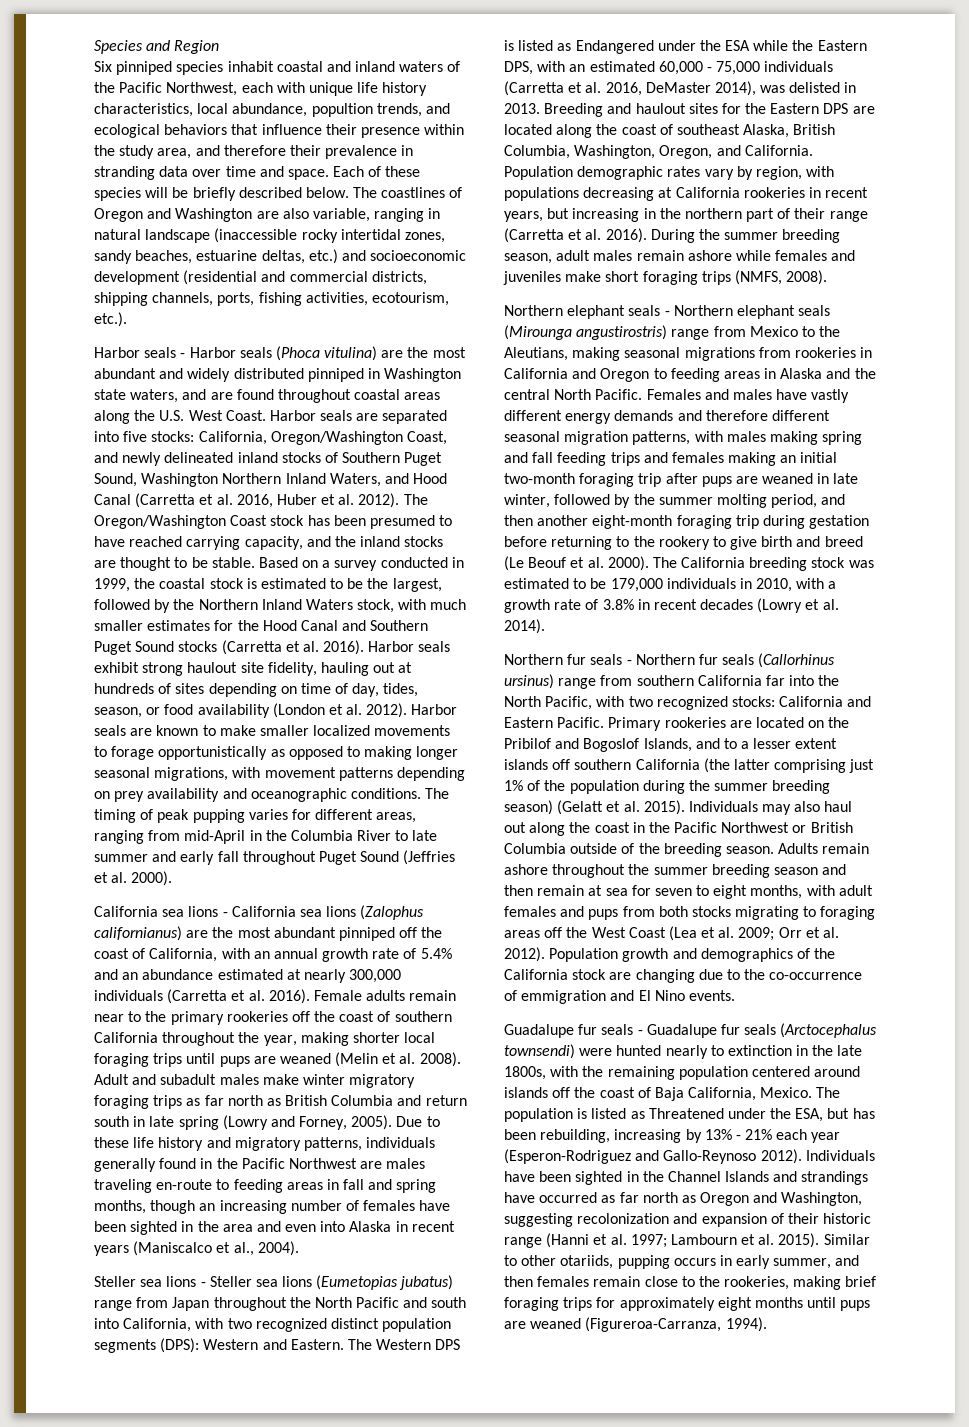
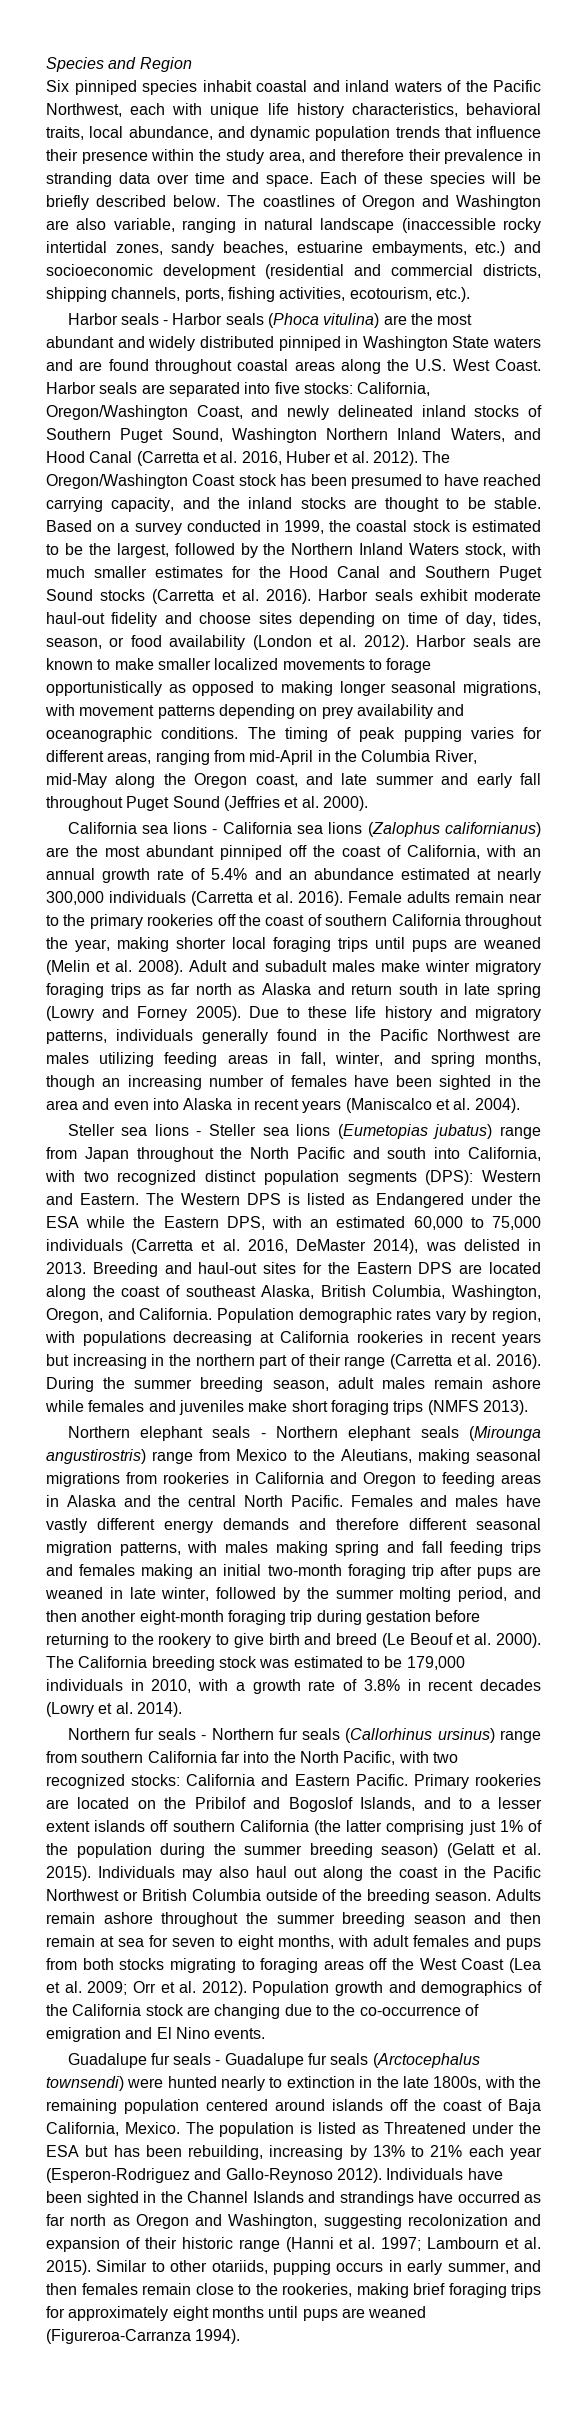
[197,103,450,117] [94,124,228,138] local abundance, popultion trends, and ecological behaviors -> [466,103,541,115] [46,126,440,141] behavioral traits, local abundance, and dynamic population trends
[261,250,305,264] deltas, -> [371,241,467,256] embayments,
[94,389,179,403] state waters, -> [452,336,541,348] State waters
[142,662,413,676] [94,683,172,694] strong haulout site fidelity, hauling out at hundreds of -> [474,589,541,601] [46,612,252,627] moderate haul-out fidelity and choose
[357,830,409,841] River to -> [434,750,477,764] [46,773,333,788] River, mid-May along the Oregon coast, and
[285,1095,394,1106] British Columbia -> [261,983,311,995] Alaska
[299,1116,348,1130] Forney, -> [137,1006,188,1021] Forney
[94,1179,365,1193] traveling en-route to feeding areas in fall -> [99,1052,384,1067] utilizing feeding areas in fall, winter,
[233,1242,254,1256] al., -> [453,1098,471,1110] al.
[706,67,712,72] - -> [470,1217,484,1228] to
[635,103,686,114] haulout -> [198,1262,258,1274] haul-out
[504,211,543,222] years, -> [502,1333,541,1346] years
[734,270,828,285] (NMFS, 2008). -> [427,1400,528,1415] (NMFS 2013).
[521,990,607,1004] emmigration -> [46,2027,121,2042] emigration
[795,1108,824,1122] ESA, -> [46,2145,79,2157] ESA
[735,1135,741,1140] - -> [411,2146,425,2157] to
[585,1317,722,1332] (Figureroa-Carranza, -> [46,2329,191,2344] (Figureroa-Carranza

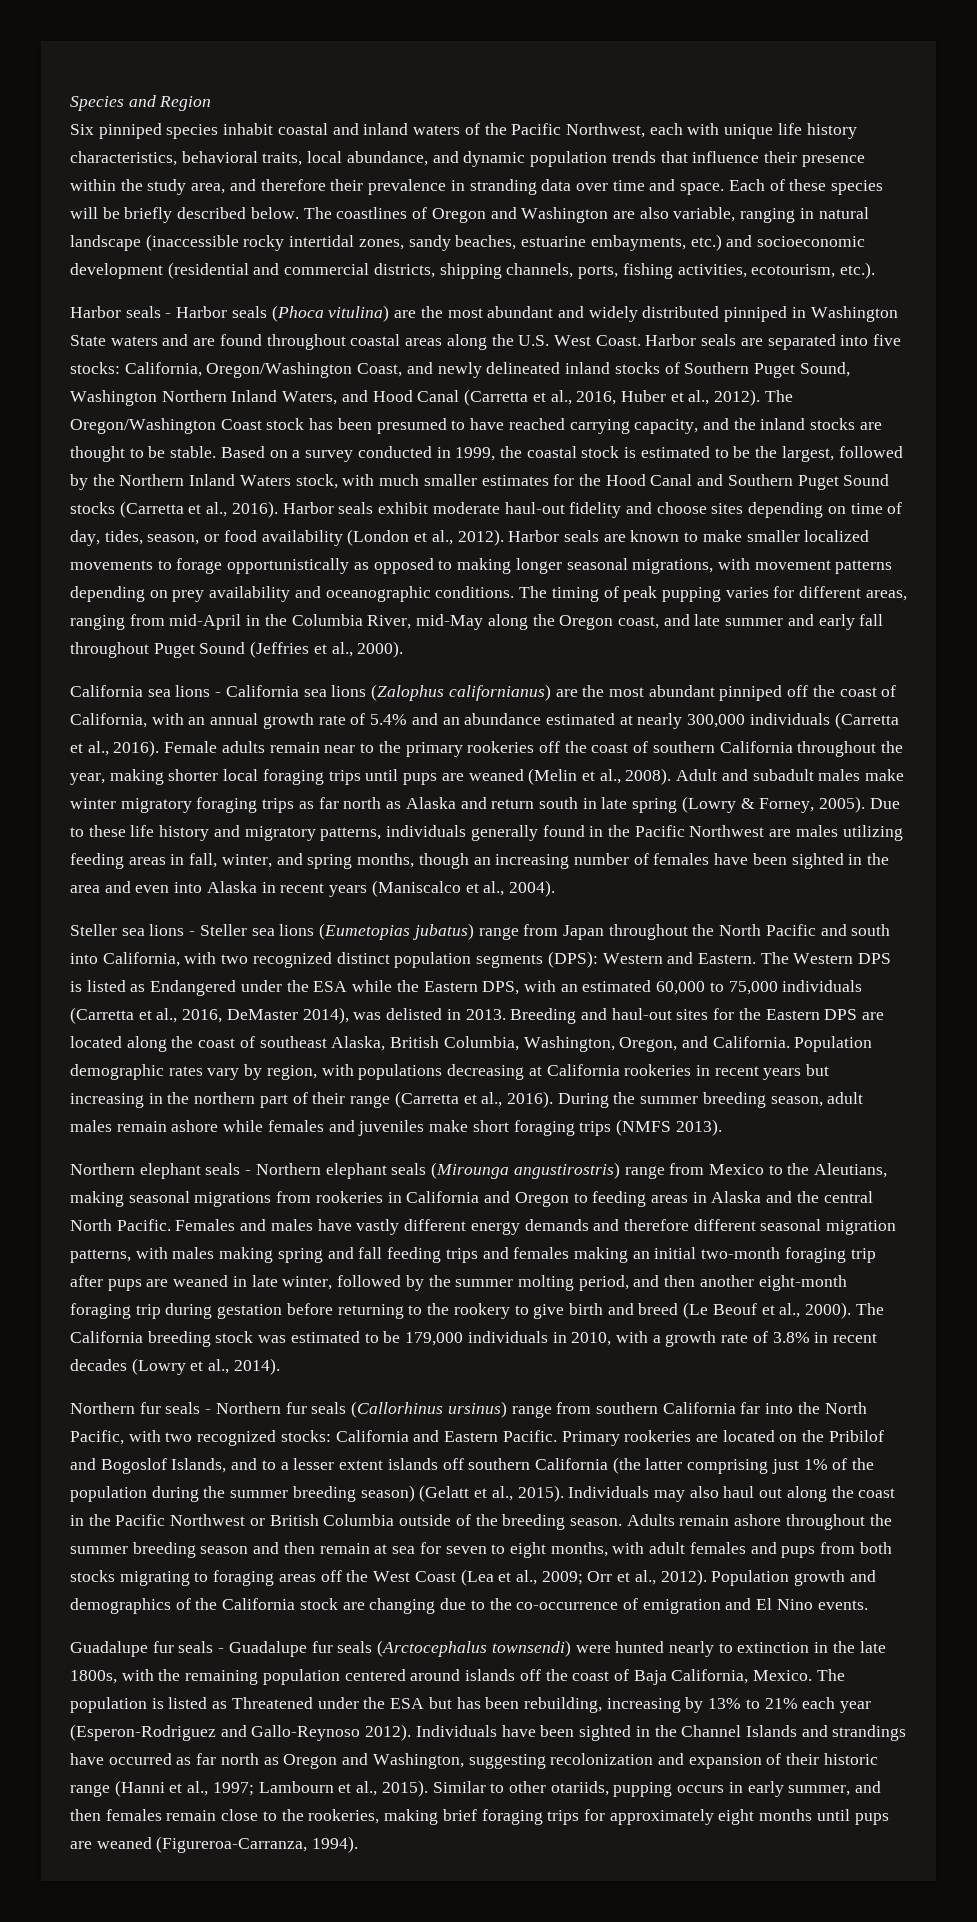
[220,451,238,463] al. -> [550,390,572,405] al.,
[351,451,369,463] al. -> [688,390,710,405] al.,
[241,589,259,601] al. -> [206,502,228,517] al.,
[339,635,357,647] al. -> [431,530,453,545] al.,
[301,796,319,808] al. -> [331,642,353,657] al.,
[276,891,293,903] al. -> [87,741,109,756] al.,
[115,960,132,972] al. -> [599,769,621,784] al.,
[102,1006,188,1021] and Forney -> [740,798,815,813] & Forney,
[453,1098,471,1110] al. -> [483,881,505,896] al.,
[222,1239,240,1251] al. -> [156,1008,178,1023] al.,
[474,1354,492,1366] al. -> [481,1092,503,1107] al.,
[474,1633,492,1645] al. -> [779,1303,801,1318] al.,
[115,1702,133,1714] al. -> [208,1359,230,1374] al.,
[524,1843,541,1855] al. -> [491,1486,513,1501] al.,
[64,1981,82,1993] al. -> [515,1570,537,1585] al.,
[179,1981,197,1993] al. -> [634,1570,656,1585] al.,
[358,2237,376,2249] al. -> [187,1781,209,1796] al.,
[524,2237,542,2249] al. -> [356,1781,378,1796] al.,
[46,2329,191,2344] (Figureroa-Carranza -> [156,1836,308,1853] (Figureroa-Carranza,

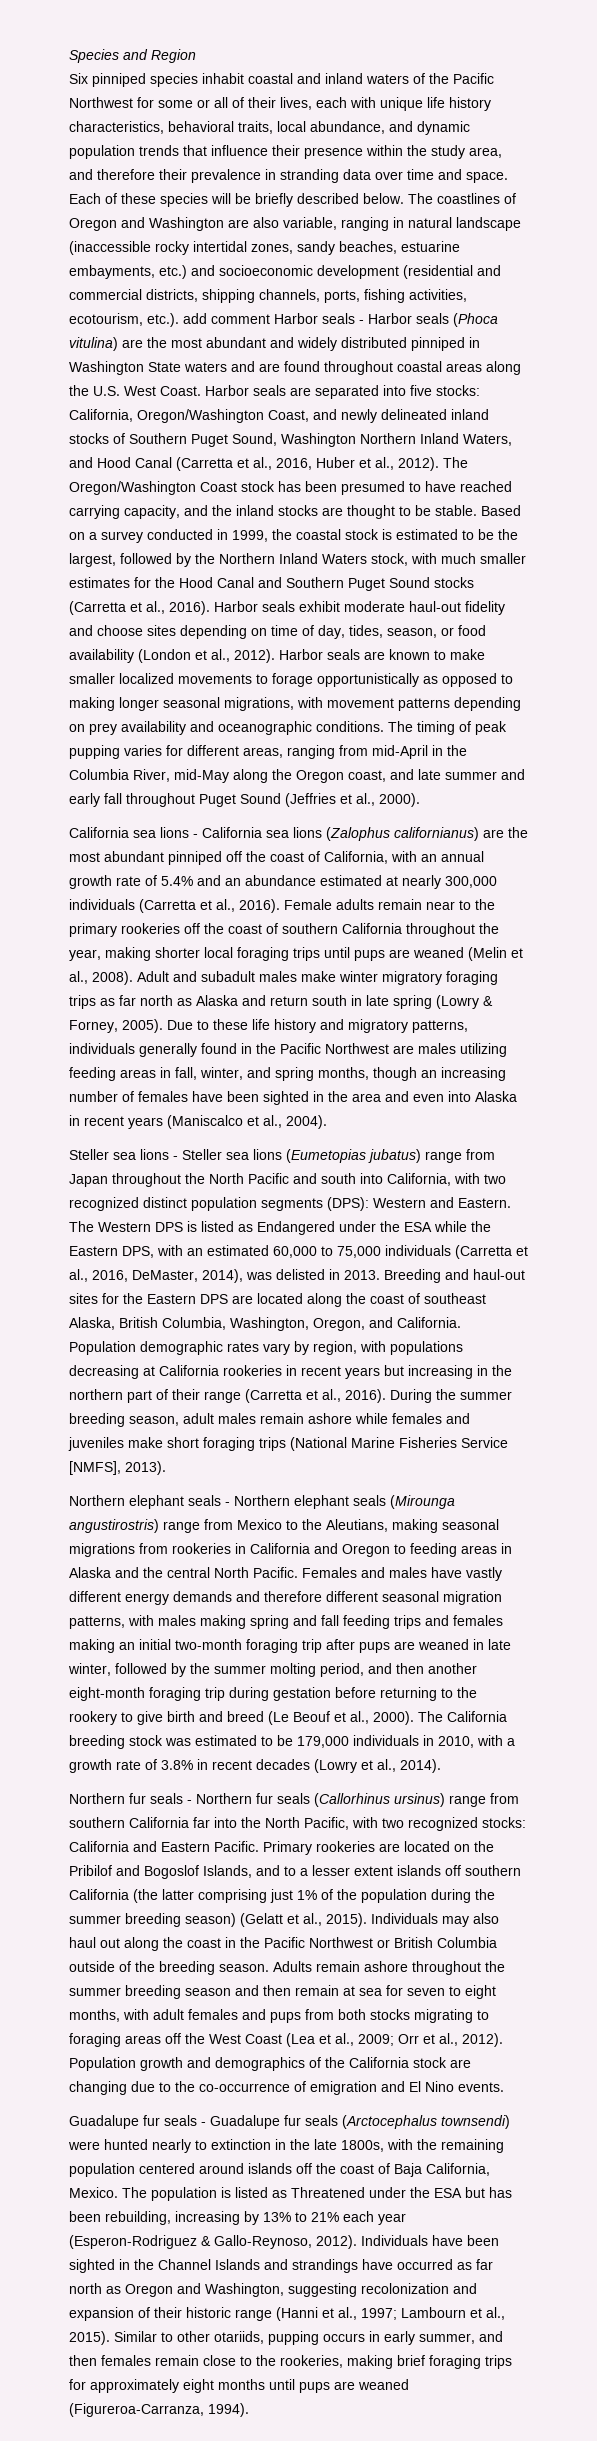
[565,123,645,138] Northwest, -> [69,97,312,110] Northwest for some or all of their lives,
(875, 270) // -> [183,313,270,324] add comment
[226,1009,298,1020] DeMaster -> [132,1270,198,1282] DeMaster,
[615,1119,671,1136] (NMFS -> [290,1437,508,1451] [69,1461,121,1475] (National Marine Fisheries Service [NMFS],
[220,1725,361,1741] and Gallo-Reynoso -> [201,2235,312,2249] & Gallo-Reynoso,

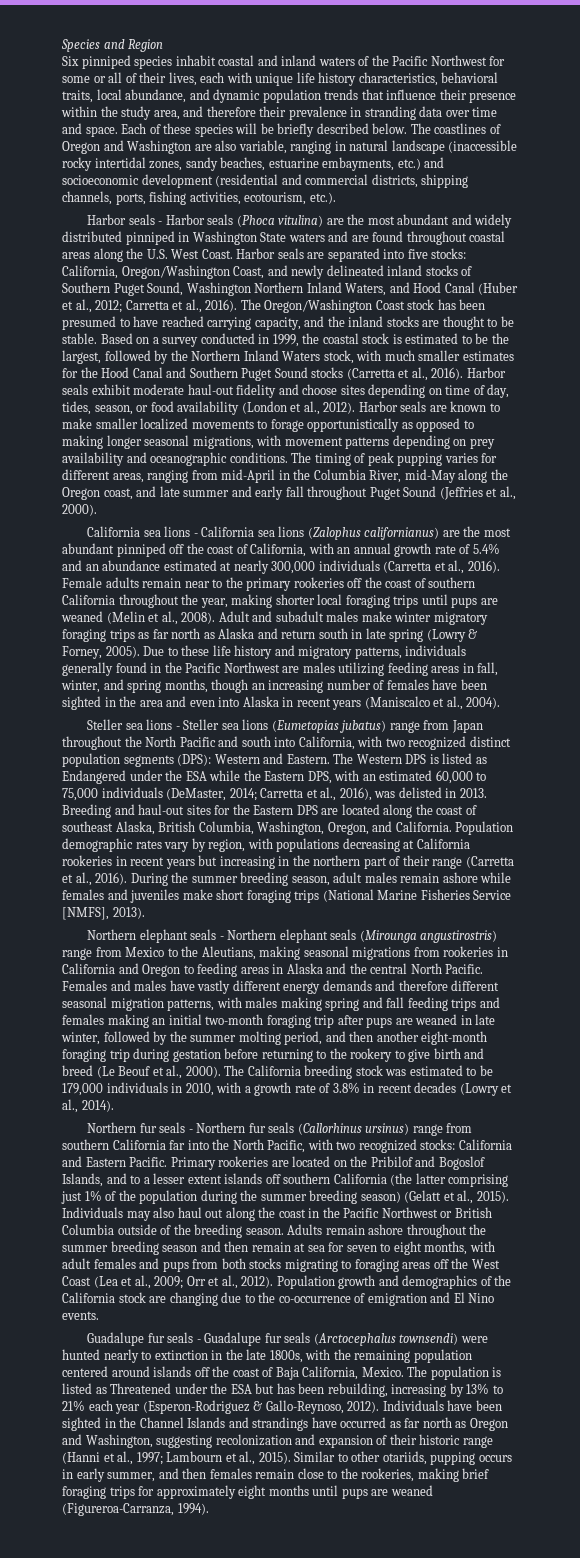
[183,313,270,324] add comment -> (336, 198) //
[176,457,439,471] (Carretta et al., 2016, Huber et al., 2012). -> [478,282,519,295] [62,299,238,313] (Huber et al., 2012; Carretta et al., 2016).
[455,1245,528,1259] [69,1269,243,1283] (Carretta et al., 2016, DeMaster, 2014), -> [166,787,372,801] (DeMaster, 2014; Carretta et al., 2016),

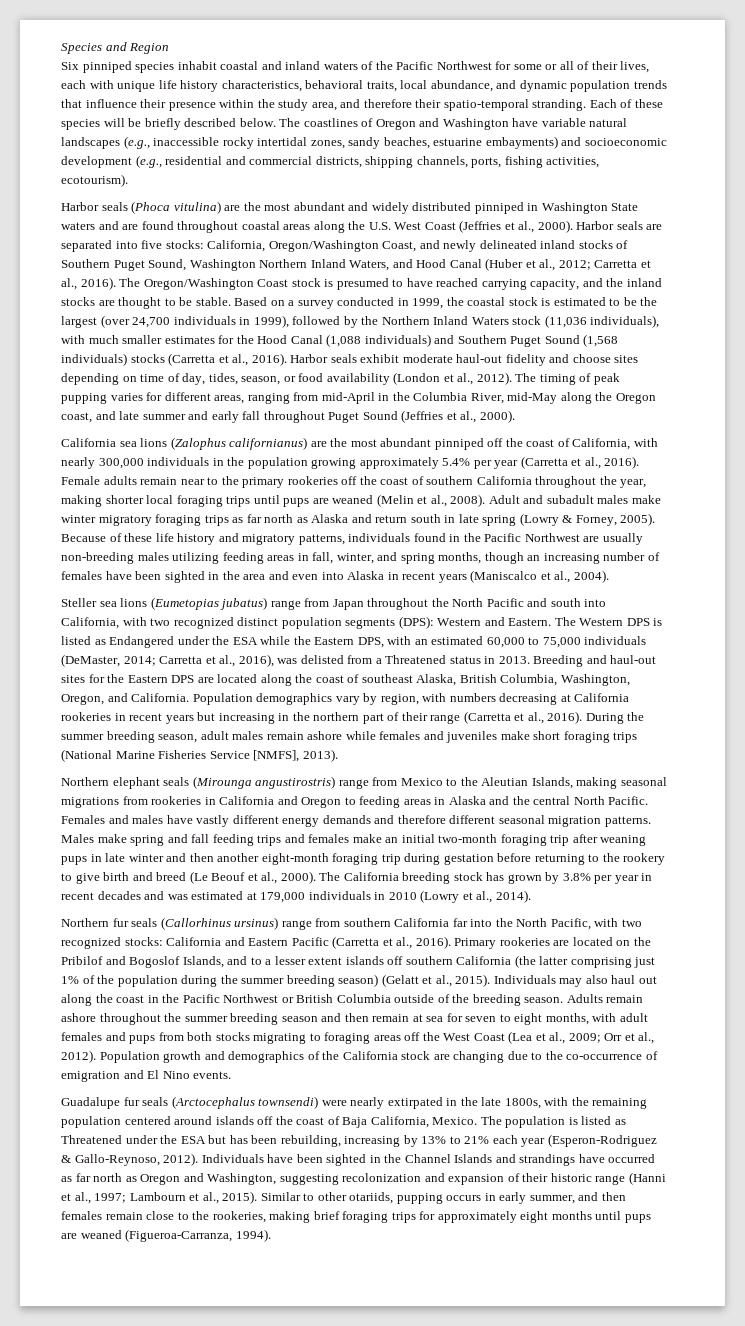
[288,106,498,120] [62,123,118,137] prevalence in stranding data over time and space. -> [443,99,587,111] spatio-temporal stranding.
[194,140,518,154] are also variable, ranging in natural landscape (inaccessible -> [512,118,628,127] [61,136,220,149] have variable natural landscapes (e.g., inaccessible
[322,157,421,171] embayments, etc.) -> [485,136,558,149] embayments)
[215,174,279,187] (residential -> [135,155,223,168] (e.g., residential
[244,192,336,205] [87,214,234,225] ecotourism, etc.). // Harbor seals - Harbor seals -> [61,174,128,187] [61,202,128,211] ecotourism). // Harbor seals
[201,249,233,259] Coast. -> [424,220,573,233] Coast (Jeffries et al., 2000).
[437,299,486,310] has been -> [324,279,334,287] is
[62,350,101,364] largest, -> [61,315,289,328] largest (over 24,700 individuals in 1999),
[323,350,354,364] stock, -> [512,315,660,328] stock (11,036 individuals),
(163, 372) none -> [326,334,431,347] (1,088 individuals)
(308, 372) none -> [583,334,619,347] [61,353,127,366] (1,568 individuals)
[358,401,500,412] [62,418,474,432] [62,435,495,449] [62,452,288,466] Harbor seals are known to make smaller localized movements to forage opportunistically as opposed to making longer seasonal migrations, with movement patterns depending on prey availability and oceanographic conditions. -> (512, 378) none
[193,526,305,537] - California sea lions -> (168, 442) none
[337,543,500,557] [62,560,380,574] an annual growth rate of 5.4% and an abundance estimated at nearly 300,000 individuals -> [61,457,519,469] nearly 300,000 individuals in the population growing approximately 5.4% per year
[143,646,178,656] Due to -> [61,533,122,542] Because of
[62,662,113,676] generally -> (411, 537) none
(300, 669) none -> [602,533,643,545] [61,552,134,564] usually non-breeding
[175,719,269,730] - Steller sea lions -> (148, 602) none
(442, 792) none -> [347,655,481,664] from a Threatened status
[62,838,162,852] demographic rates -> [256,693,333,705] demographics
[276,838,340,852] populations -> [449,693,496,702] numbers
[219,929,357,943] - Northern elephant seals -> (190, 781) none
[201,946,256,960] Aleutians, -> [481,777,573,789] Aleutian Islands,
[167,997,322,1011] patterns, with males making -> [604,816,651,827] [61,834,127,843] patterns. Males make
[107,1014,149,1028] making -> [352,834,382,843] make
[366,1014,496,1028] [61,1031,323,1045] pups are weaned in late winter, followed by the summer molting period, -> [600,835,647,846] [61,853,164,865] weaning pups in late winter
[385,1065,493,1076] [62,1082,457,1096] was estimated to be 179,000 individuals in 2010, with a growth rate of 3.8% in recent decades -> [486,872,653,884] [61,891,417,903] has grown by 3.8% per year in recent decades and was estimated at 179,000 individuals in 2010
[188,1122,295,1133] - Northern fur seals -> (158, 922) none
[129,1157,168,1167] Pacific. -> [291,936,451,949] Pacific (Carretta et al., 2016).
[196,1332,488,1346] [62,1349,208,1363] - Guadalupe fur seals (Arctocephalus townsendi) were hunted nearly to extinction -> [171,1096,443,1109] (Arctocephalus townsendi) were nearly extirpated
[62,1503,174,1516] (Figureroa-Carranza, -> [125,1229,233,1242] (Figueroa-Carranza,

